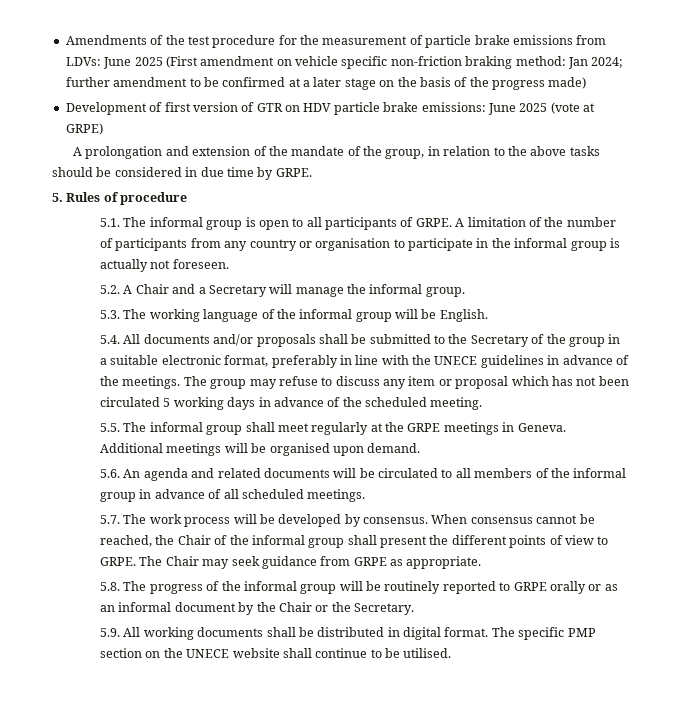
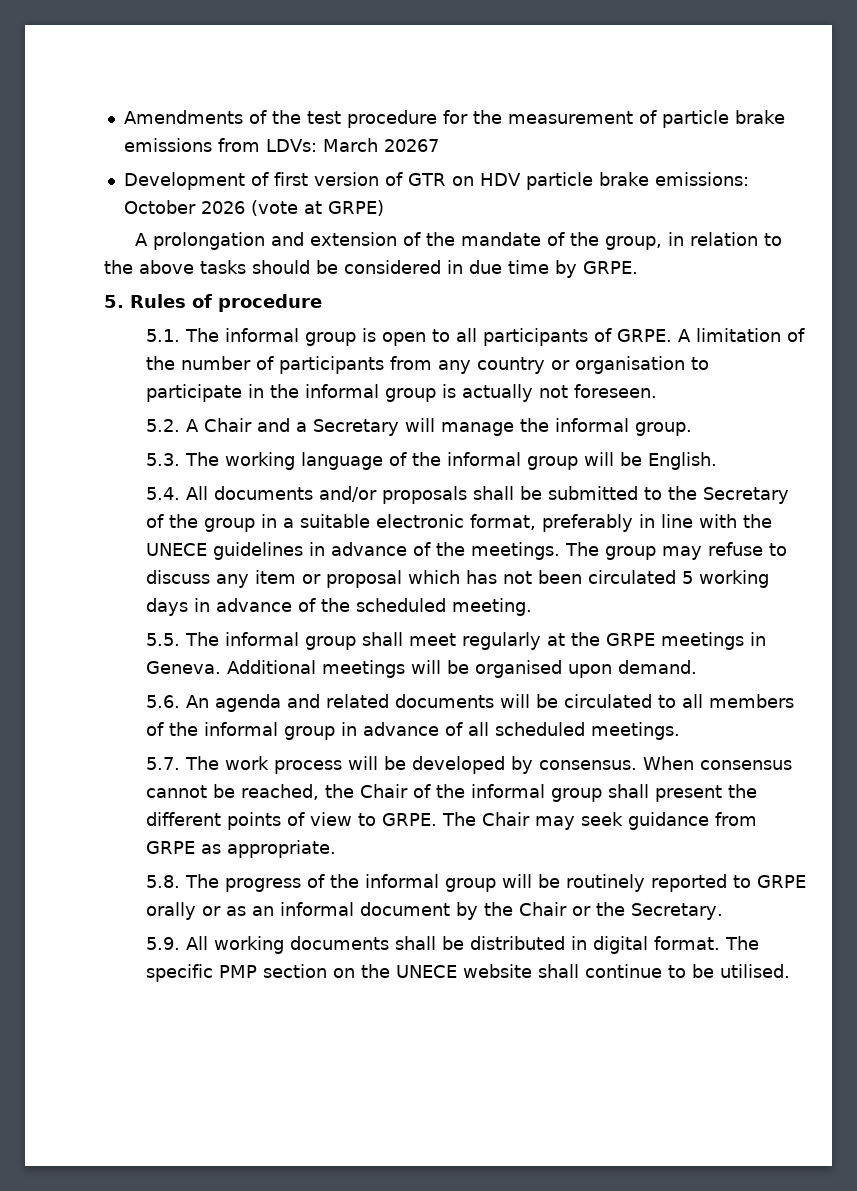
[103,56,624,69] [65,77,587,90] June 2025 (First amendment on vehicle specific non-friction braking method: Jan 2024; further amendment to be confirmed at a later stage on the basis of the progress made) -> [322,138,439,152] March 20267
[487,103,548,115] June 2025 -> [123,200,245,214] October 2026

